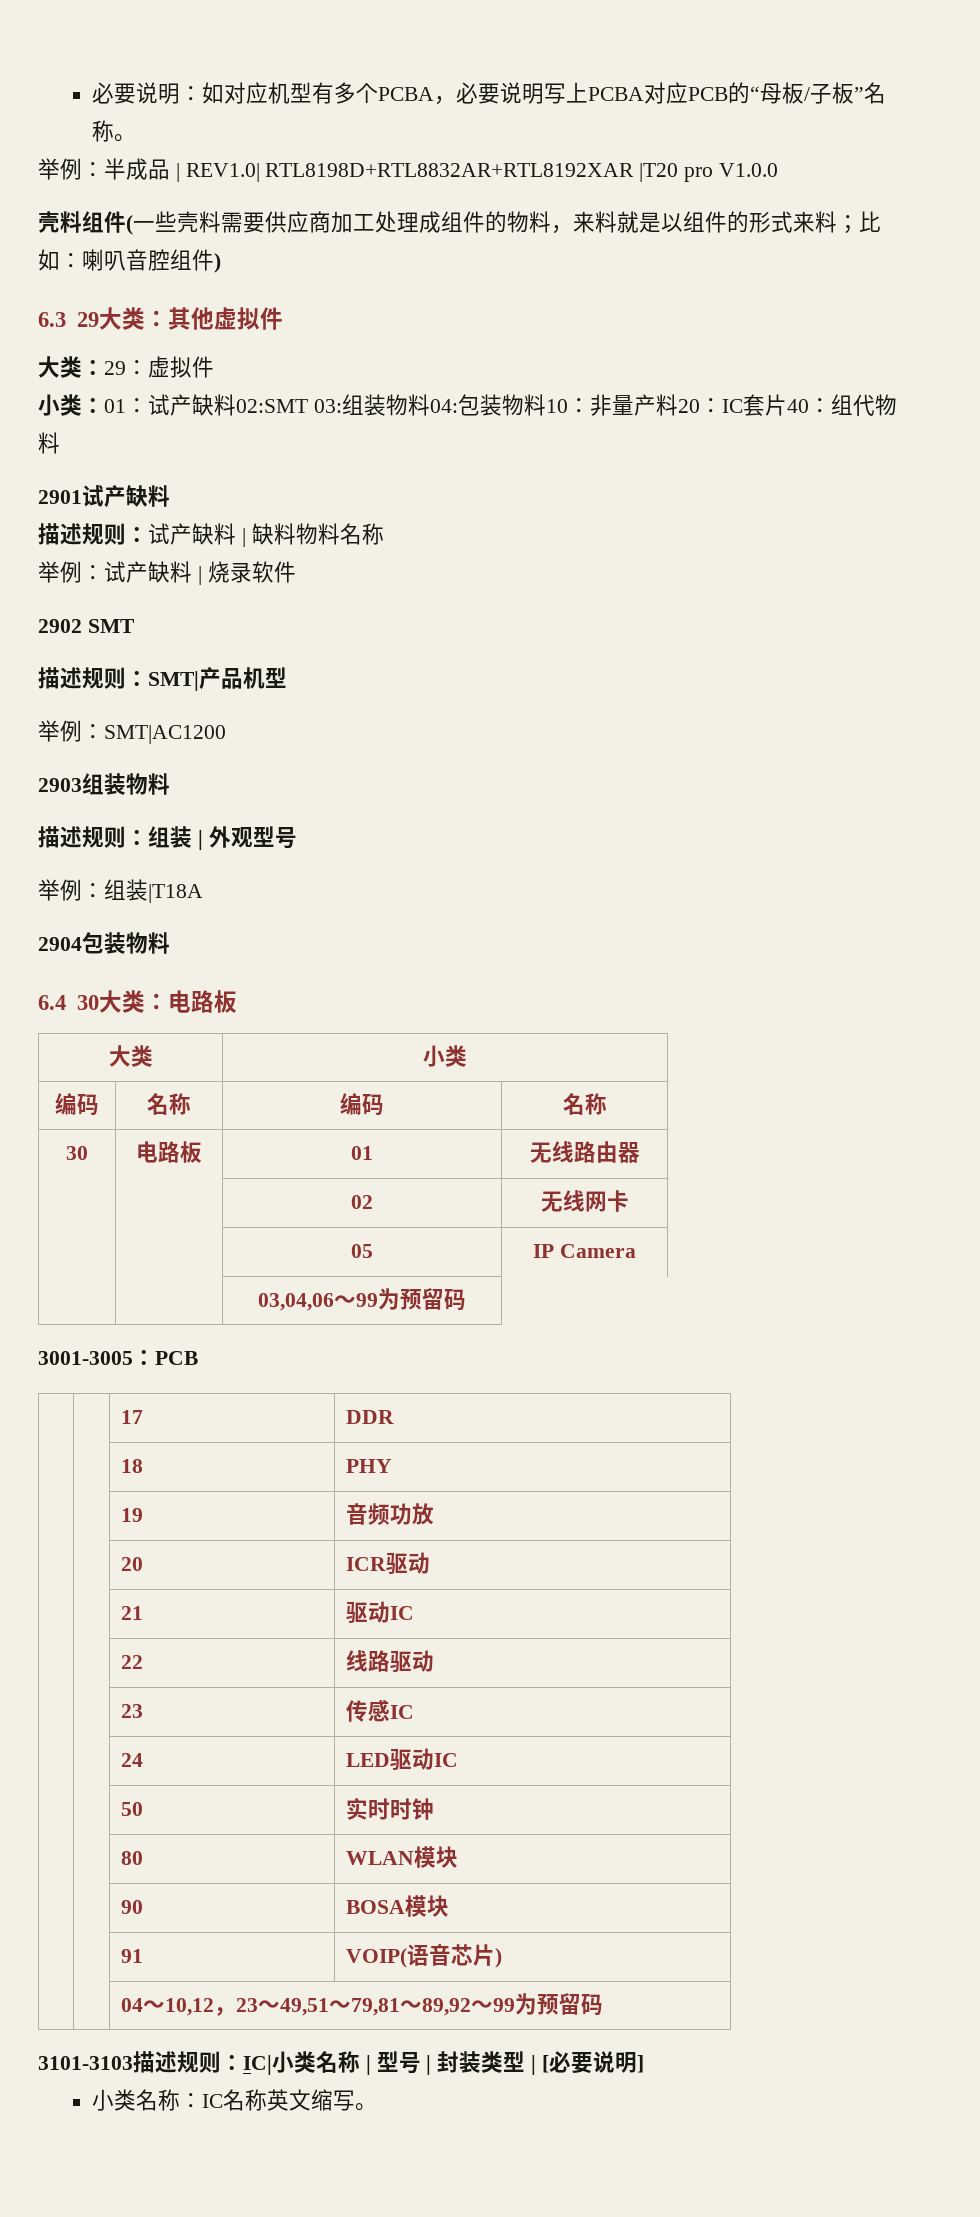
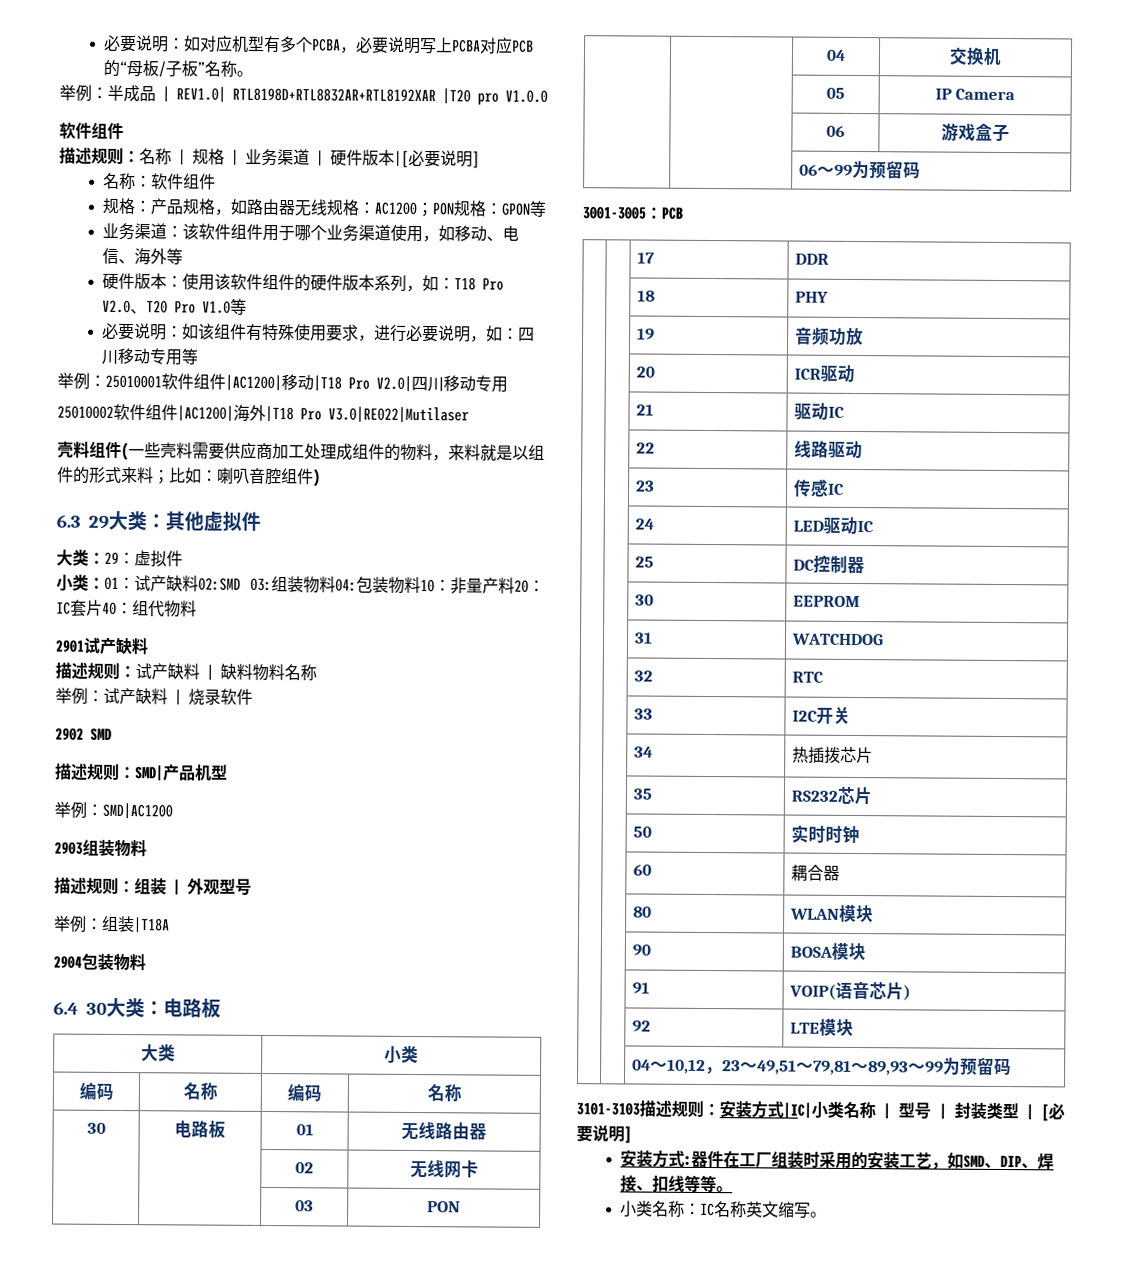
(778, 170) none -> [59,122,124,140] [59,147,480,169] [103,172,217,190] [102,197,547,218] [102,222,520,243] [102,247,184,265] [102,272,505,293] [102,298,248,315] [102,322,536,343] [101,347,199,366] [57,372,508,393] [57,403,469,424] // 软件组件 // 描述规则：名称 | 规格 | 业务渠道 | 硬件版本|[必要说明] // 名称：软件组件 // 规格：产品规格，如路由器无线规格：AC1200；PON规格：GPON等 // 业务渠道：该软件组件用于哪个业务渠道使用，如移动、电信、海外等 // 硬件版本：使用该软件组件的硬件版本系列，如：T18 Pro V2.0、T20 Pro V1.0等 // 必要说明：如该组件有特殊使用要求，进行必要说明，如：四川移动专用等 // 举例：25010001软件组件|AC1200|移动|T18 Pro V2.0|四川移动专用 // 25010002软件组件|AC1200|海外|T18 Pro V3.0|RE022|Mutilaser
[236,399,308,413] 02:SMT -> [198,577,241,591] 02:SMD
[87,619,135,633] [38,667,199,691] SMT // 描述规则：SMT| -> [90,727,112,741] [55,763,164,782] SMD // 描述规则：SMD|
[104,725,226,744] SMT|AC1200 -> [102,802,173,820] SMD|AC1200
(629, 1201) none -> [295,1200,314,1212] [427,1201,461,1213] [826,49,846,61] [949,47,1002,66] // | | 03 | PON // | | 04 | 交换机
[258,1293,334,1311] 03,04,06 -> [826,125,845,137] [940,123,1010,143] [798,164,818,176] 06 | 游戏盒子 // | | 06
(459, 1760) none -> [634,556,654,568] [792,554,865,575] [634,594,654,606] [792,595,860,608] [633,632,653,644] [790,633,884,646] [633,670,653,682] [791,671,824,683] [633,708,653,720] [791,706,851,725] [633,746,653,758] [791,746,873,764] [632,788,652,800] [790,786,872,806] // | | 25 | DC控制器 // | | 30 | EEPROM // | | 31 | WATCHDOG // | | 32 | RTC // | | 33 | I2C开关 // | | 34 | 热插拨芯片 // | | 35 | RS232芯片
(435, 1809) none -> [632,864,652,876] [790,864,840,881] // | | 60 | 耦合器
(503, 1958) none -> [631,1020,651,1032] [789,1018,854,1036] // | | 92 | LTE模块
[422,1998,472,2016] 89,92 -> [867,1061,909,1076] 89,93
[243,2055,272,2075] IC| -> [719,1100,812,1119] 安装方式|IC|
(644, 2064) none -> [620,1149,1055,1171] [620,1174,734,1193] // 安装方式:器件在工厂组装时采用的安装工艺，如SMD、DIP、焊接、扣线等等。

